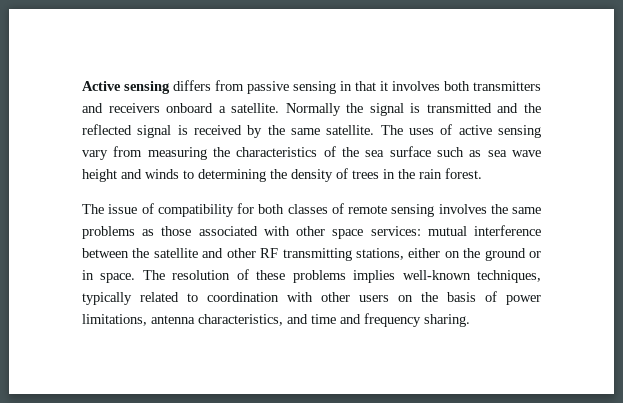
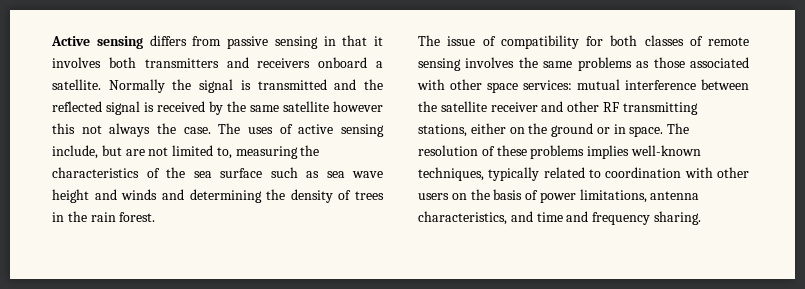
[326,125,375,135] satellite. -> [283,101,383,112] [52,123,211,137] satellite however this not always the case.
[82,146,143,160] vary from -> [52,145,232,159] include, but are not limited to,
[183,170,194,179] to -> [161,189,184,200] and
(198, 253) none -> [490,102,538,112] receiver

